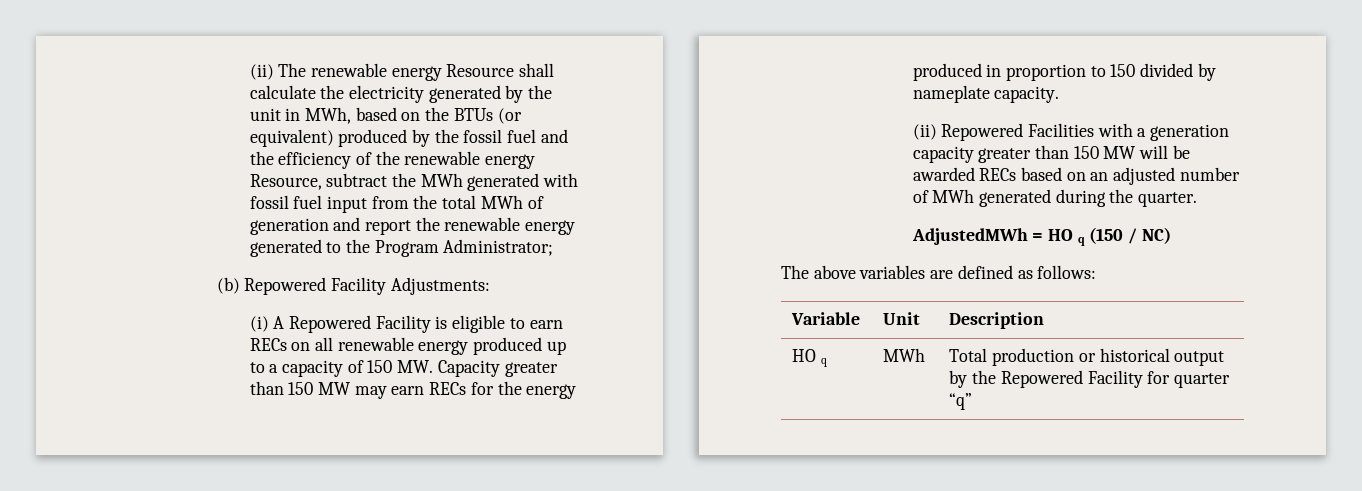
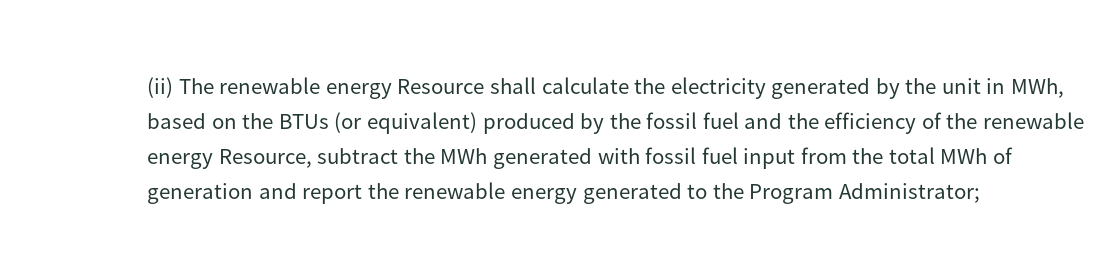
[216,277,490,295] [249,315,563,333] [249,337,566,355] [249,360,558,377] [249,381,577,399] [912,63,1216,81] [912,85,1060,103] [912,123,1230,141] [912,145,1190,163] [912,167,1240,185] [912,189,1198,207] [911,227,1171,246] [781,265,1097,279] [791,312,861,325] [883,312,921,325] [949,312,1045,329] [792,349,828,367] [883,348,926,362] [949,348,1225,366] [949,370,1230,388] [949,393,973,410] // (b) Repowered Facility Adjustments: // (i) A Repowered Facility is eligible to earn RECs on all renewable energy produced up to a capacity of 150 MW. Capacity greater than 150 MW may earn RECs for the energy produced in proportion to 150 divided by nameplate capacity. // (ii) Repowered Facilities with a generation capacity greater than 150 MW will be awarded RECs based on an adjusted number of MWh generated during the quarter. // AdjustedMWh = HO q (150 / NC) // The above variables are defined as follows: // Variable | Unit | Description // HO q | MWh | Total production or historical output by the Repowered Facility for quarter “q” -> (980, 193) none

